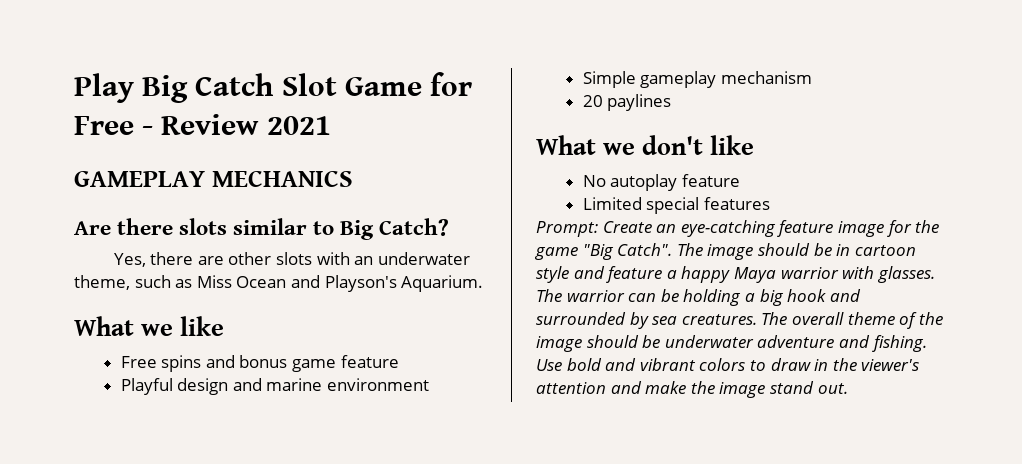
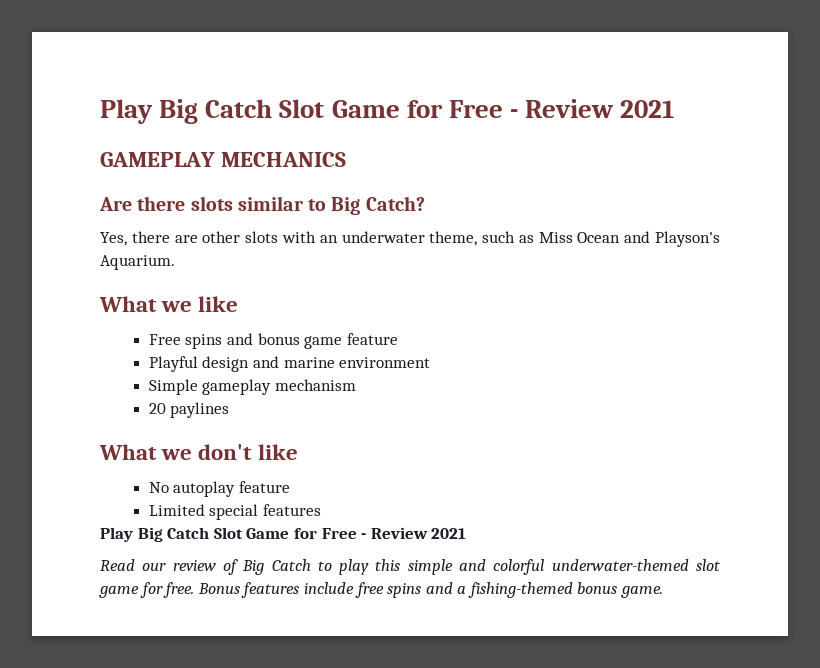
[536,220,940,237] [534,243,916,260] [536,266,935,283] [536,289,861,306] [536,312,943,329] [536,335,927,352] [536,358,920,371] [536,381,848,398] Prompt: Create an eye-catching feature image for the game "Big Catch". The image should be in cartoon style and feature a happy Maya warrior with glasses. The warrior can be holding a big hook and surrounded by sea creatures. The overall theme of the image should be underwater adventure and fishing. Use bold and vibrant colors to draw in the viewer's attention and make the image stand out. -> [100,527,467,542] [100,559,721,575] [99,582,664,598] Play Big Catch Slot Game for Free - Review 2021 // Read our review of Big Catch to play this simple and colorful underwater-themed slot game for free. Bonus features include free spins and a fishing-themed bonus game.

